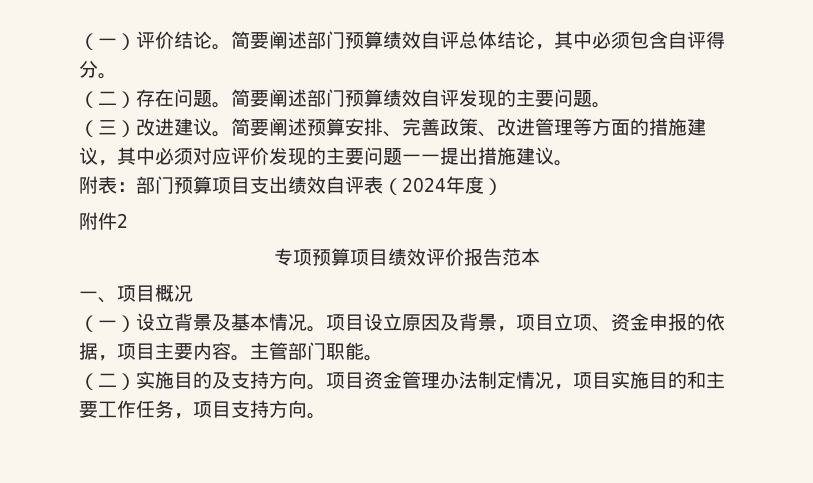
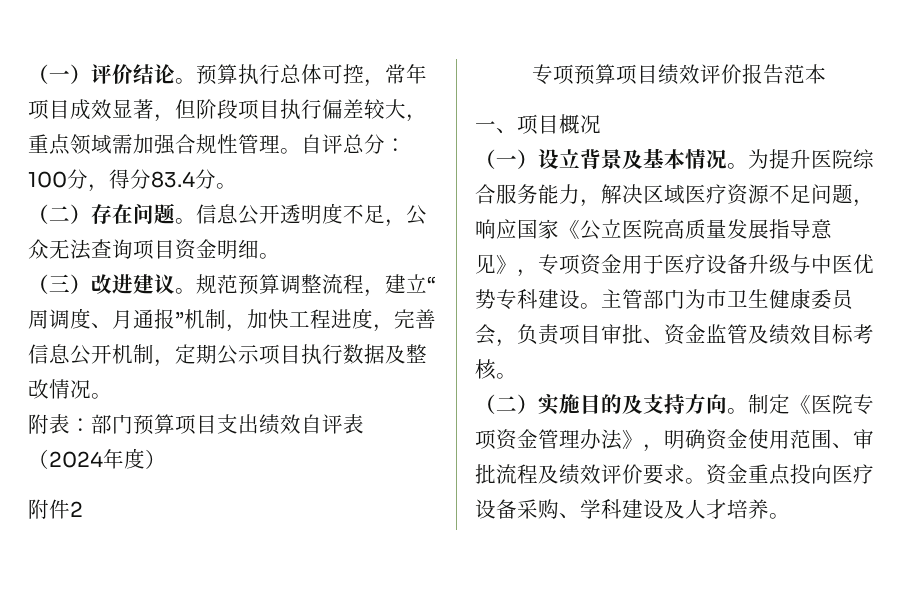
[231,31,725,50] 简要阐述部门预算绩效自评总体结论，其中必须包含自评得 -> [196,64,427,87] [28,99,427,122] [28,134,406,155] [28,169,195,192] 预算执行总体可控，常年项目成效显著，但阶段项目执行偏差较大，重点领域需加强合规性管理。自评总分：100分，得分83.4
[231,89,592,107] 简要阐述部门预算绩效自评发现的主要问题 -> [196,203,427,227] [28,239,259,260] 信息公开透明度不足，公众无法查询项目资金明细
[231,118,706,137] [79,147,554,166] 简要阐述预算安排、完善政策、改进管理等方面的措施建议，其中必须对应评价发现的主要问题一一提出措施建议 -> [196,274,436,297] [28,308,436,332] [28,344,427,367] [28,379,91,399] 规范预算调整流程，建立“周调度、月通报”机制，加快工程进度，完善信息公开机制，定期公示项目执行数据及整改情况
[326,313,725,332] [79,342,364,361] 项目设立原因及背景，项目立项、资金申报的依据，项目主要内容。主管部门职能 -> [748,149,874,169] [475,184,874,207] [475,219,832,240] [475,254,874,277] [475,289,854,310] [475,324,874,347] [475,359,496,380] 为提升医院综合服务能力，解决区域医疗资源不足问题，响应国家《公立医院高质量发展指导意见》，专项资金用于医疗设备升级与中医优势专科建设。主管部门为市卫生健康委员会，负责项目审批、资金监管及绩效目标考核
[326,371,725,390] [79,400,307,419] 项目资金管理办法制定情况，项目实施目的和主要工作任务，项目支持方向 -> [748,394,874,415] [475,429,874,452] [475,464,874,485] [475,499,769,519] 制定《医院专项资金管理办法》，明确资金使用范围、审批流程及绩效评价要求。资金重点投向医疗设备采购、学科建设及人才培养

